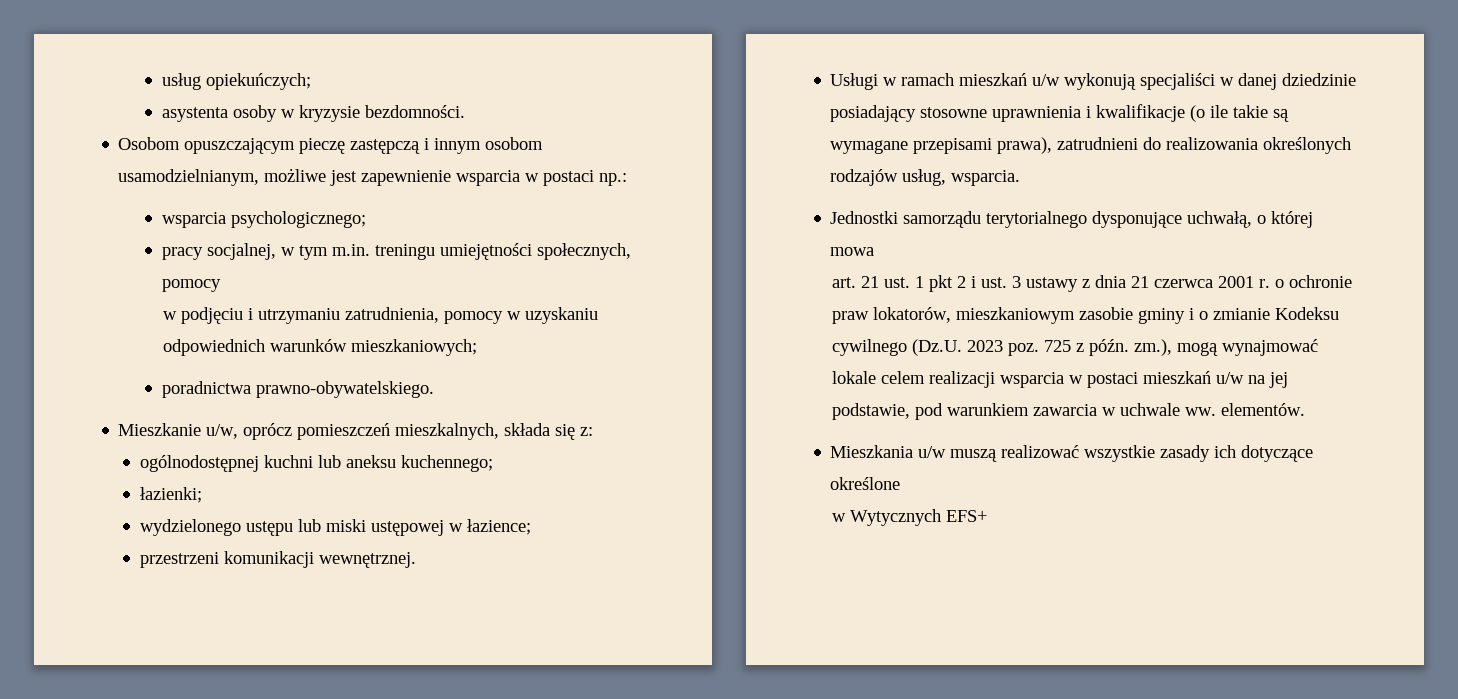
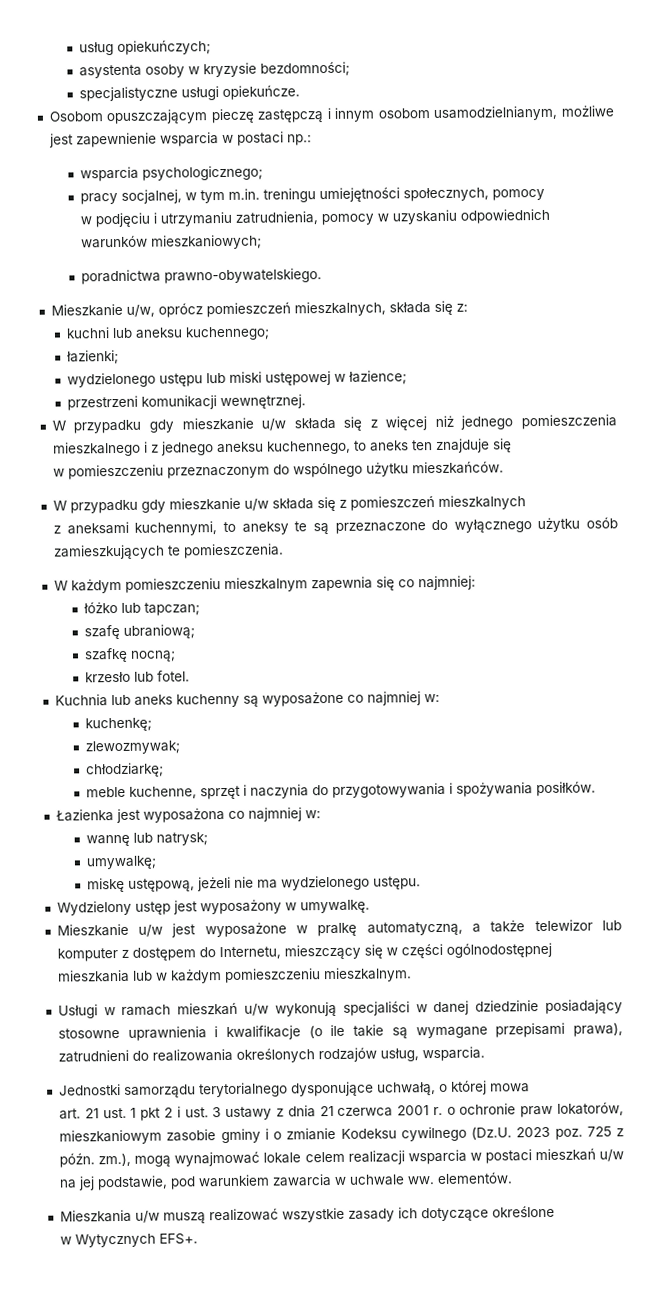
[364,105,465,118] bezdomności. -> [260,61,351,77] [79,85,301,102] bezdomności; // specjalistyczne usługi opiekuńcze.
[140,455,260,472] ogólnodostępnej -> (468, 307) none
(417, 560) none -> [51,414,617,434] [52,438,512,457] [53,461,505,480] [52,495,526,514] [53,517,618,536] [53,543,285,560] [53,575,476,594] [83,601,201,616] [84,624,196,640] [84,647,177,663] [85,670,191,683] [54,691,440,708] [85,717,153,732] [85,740,181,755] [86,762,165,778] [86,781,597,800] [55,807,321,824] [86,832,209,847] [86,855,158,870] [87,875,422,893] [56,899,370,916] [56,919,622,938] [56,942,552,962] [56,967,412,984] // W przypadku gdy mieszkanie u/w składa się z więcej niż jednego pomieszczenia mieszkalnego i z jednego aneksu kuchennego, to aneks ten znajduje się // w pomieszczeniu przeznaczonym do wspólnego użytku mieszkańców. // W przypadku gdy mieszkanie u/w składa się z pomieszczeń mieszkalnych // z aneksami kuchennymi, to aneksy te są przeznaczone do wyłącznego użytku osób zamieszkujących te pomieszczenia. // W każdym pomieszczeniu mieszkalnym zapewnia się co najmniej: // łóżko lub tapczan; // szafę ubraniową; // szafkę nocną; // krzesło lub fotel. // Kuchnia lub aneks kuchenny są wyposażone co najmniej w: // kuchenkę; // zlewozmywak; // chłodziarkę; // meble kuchenne, sprzęt i naczynia do przygotowywania i spożywania posiłków. // Łazienka jest wyposażona co najmniej w: // wannę lub natrysk; // umywalkę; // miskę ustępową, jeżeli nie ma wydzielonego ustępu. // Wydzielony ustęp jest wyposażony w umywalkę. // Mieszkanie u/w jest wyposażone w pralkę automatyczną, a także telewizor lub komputer z dostępem do Internetu, mieszczący się w części ogólnodostępnej mieszkania lub w każdym pomieszczeniu mieszkalnym.
[945,510,987,522] EFS+ -> [159,1233,199,1245] EFS+.

